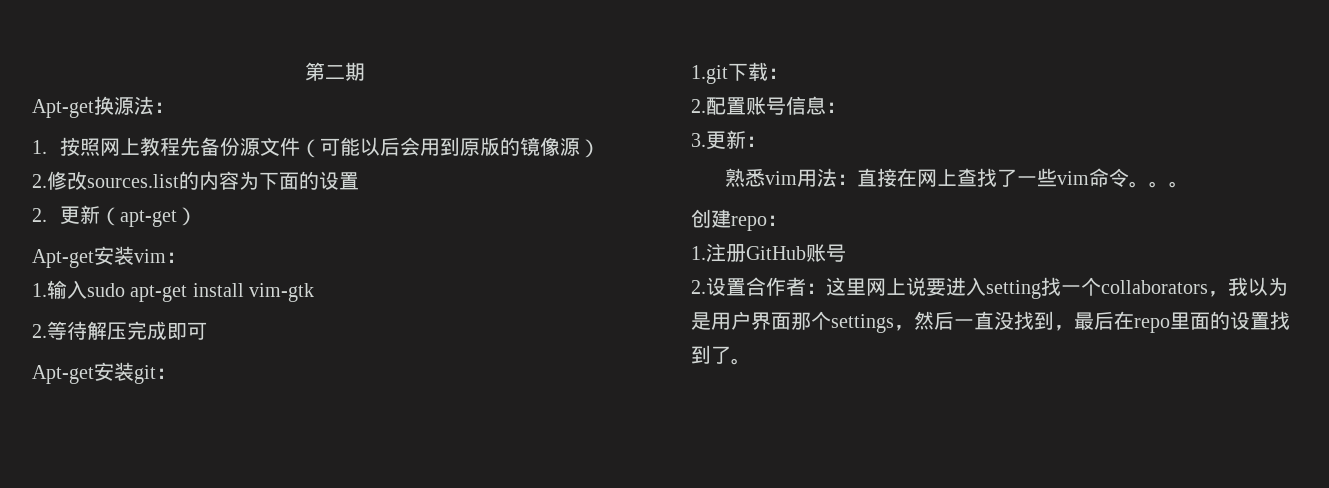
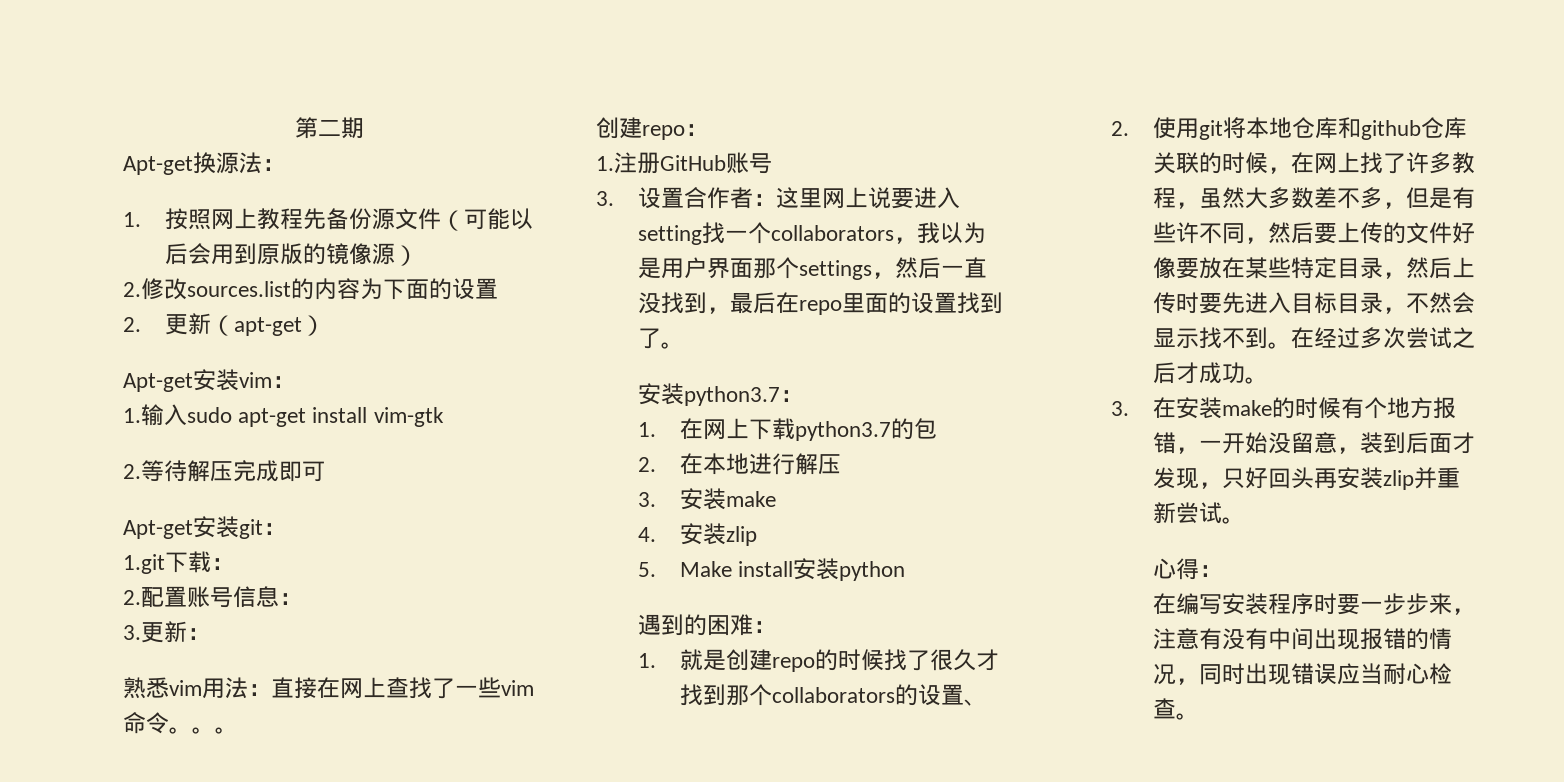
[691,280,706,294] 2. -> [596,191,614,206] 3.
(751, 361) none -> [637,383,803,406] [637,418,937,441] [637,453,841,475] [637,488,776,510] [637,523,757,546] [637,558,905,581] [637,614,776,636] [637,649,999,672] [679,684,987,706] [1110,117,1467,140] [1152,152,1475,174] [1152,187,1475,209] [1152,222,1475,244] [1152,257,1475,279] [1152,292,1475,314] [1152,327,1475,349] [1152,362,1268,384] [1110,397,1456,419] [1152,432,1475,454] [1152,467,1460,490] [1152,502,1245,524] [1152,558,1222,580] [1152,593,1475,615] [1152,628,1452,650] [1152,663,1452,685] [1152,698,1199,720] // 安装python3.7： // 1.在网上下载python3.7的包 // 2.在本地进行解压 // 3.安装make // 4.安装zlip // 5. Make install安装python // 遇到的困难： // 1.就是创建repo的时候找了很久才找到那个collaborators的设置、 // 2.使用git将本地仓库和github仓库关联的时候，在网上找了许多教程，虽然大多数差不多，但是有些许不同，然后要上传的文件好像要放在某些特定目录，然后上传时要先进入目标目录，不然会显示找不到。在经过多次尝试之后才成功。 // 3.在安装make的时候有个地方报错，一开始没留意，装到后面才发现，只好回头再安装zlip并重新尝试。 // 心得： // 在编写安装程序时要一步步来，注意有没有中间出现报错的情况，同时出现错误应当耐心检查。

